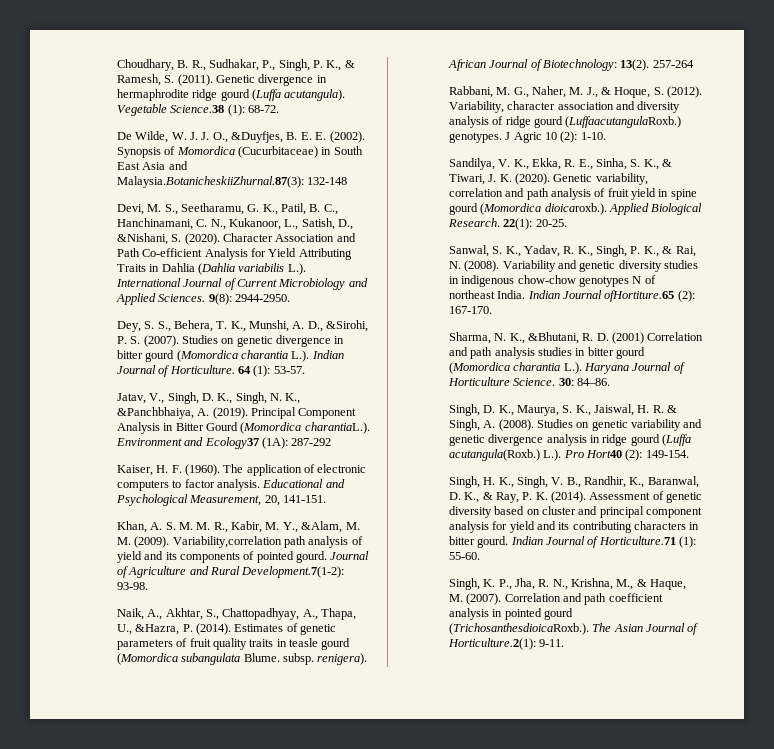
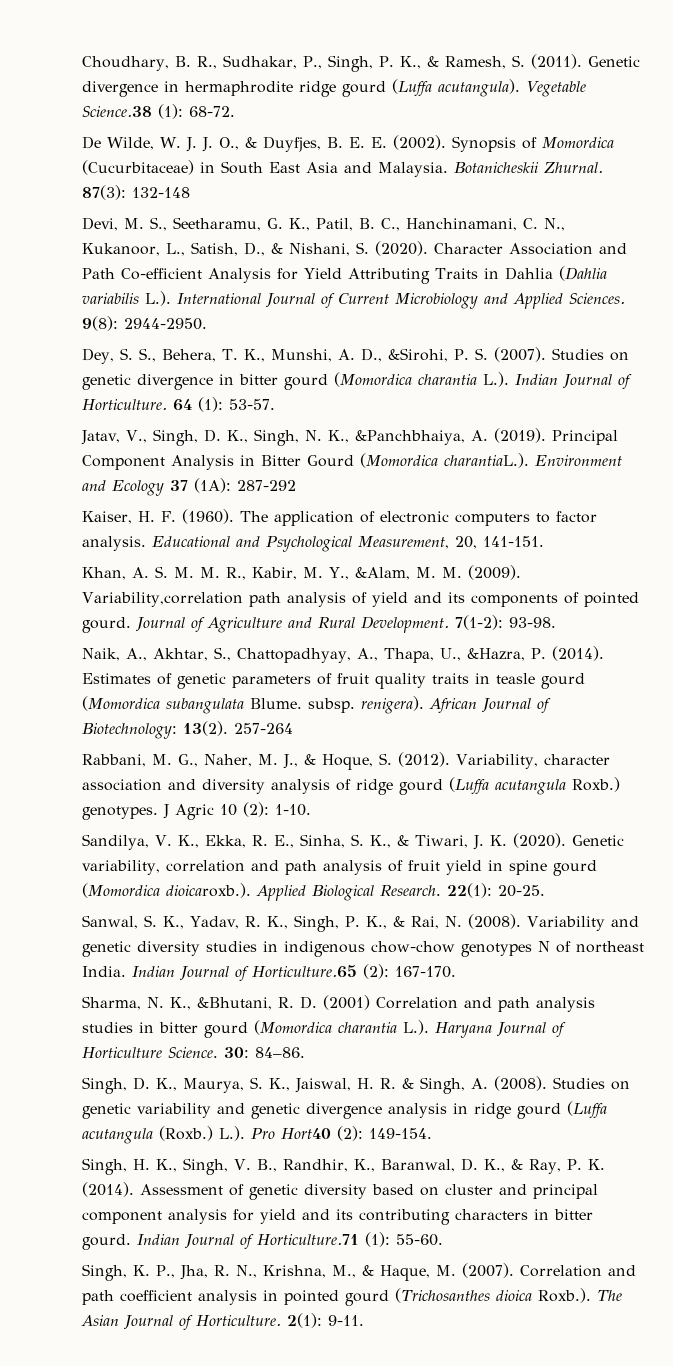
[231,131,284,143] &Duyfjes, -> [245,136,322,152] & Duyfjes,
[116,176,304,188] Malaysia.BotanicheskiiZhurnal.87(3): -> [378,162,604,177] [82,185,127,200] Malaysia. Botanicheskii Zhurnal. 87(3):
[116,233,168,245] &Nishani, -> [271,243,351,256] & Nishani,
[204,437,259,449] Ecology37 -> [112,480,189,496] Ecology 37
[241,566,345,578] Development.7(1-2): -> [361,615,504,633] Development. 7(1-2):
[565,116,682,128] (LuffaacutangulaRoxb.) -> [449,777,621,795] (Luffa acutangula Roxb.)
[604,290,675,302] ofHortiture.65 -> [235,965,358,981] of Horticulture.65
[448,449,540,461] acutangula(Roxb.) -> [82,1126,214,1144] acutangula (Roxb.)
[448,623,589,635] (TrichosanthesdioicaRoxb.). -> [395,1288,592,1303] (Trichosanthes dioica Roxb.).
[447,638,536,650] Horticulture.2(1): -> [196,1313,323,1328] Horticulture. 2(1):

